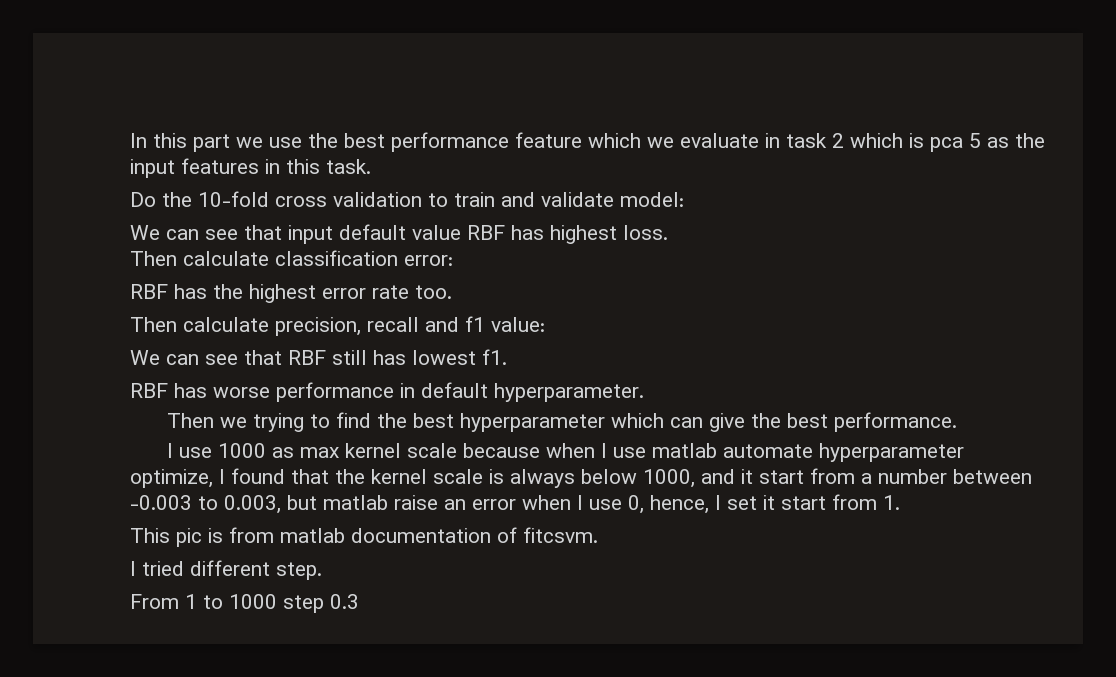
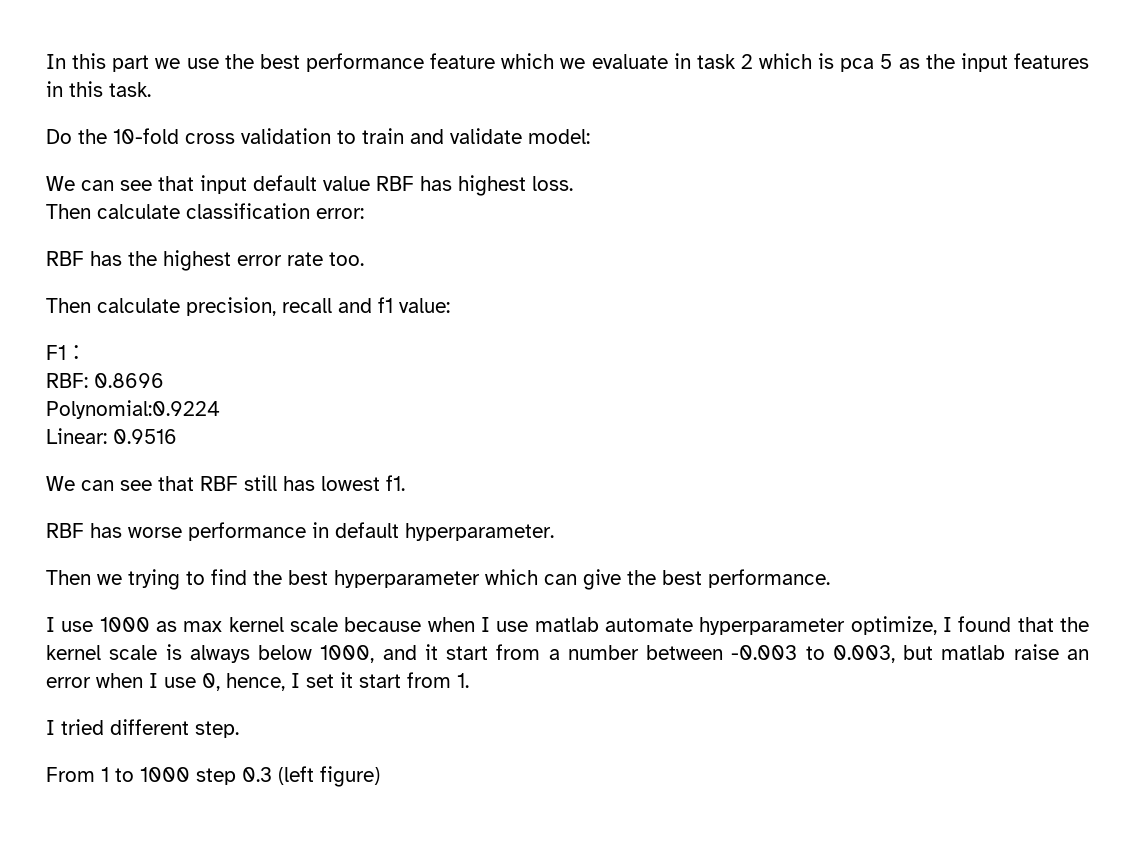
(545, 324) none -> [46,345,87,360] [46,373,164,388] [46,400,220,419] [46,428,177,444] // F1： // RBF: 0.8696 // Polynomial:0.9224 // Linear: 0.9516
[130,527,598,547] // This pic is from matlab documentation of fitcsvm. -> (469, 680) none
(359, 601) none -> [278,766,380,787] (left figure)

